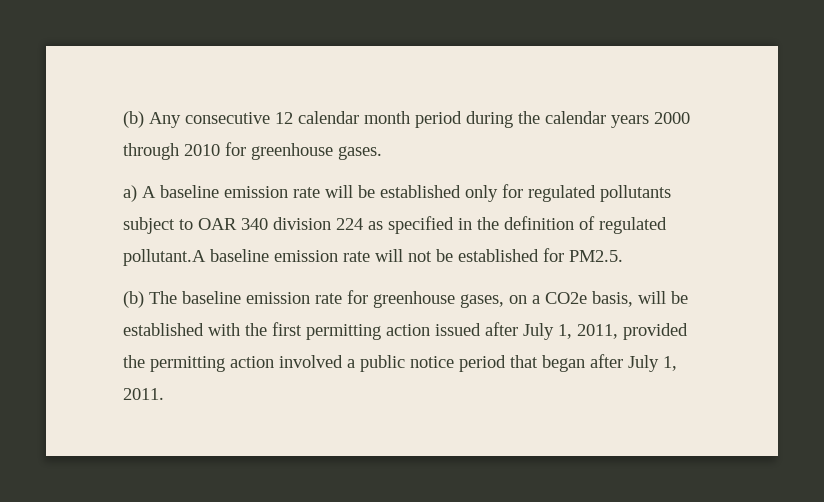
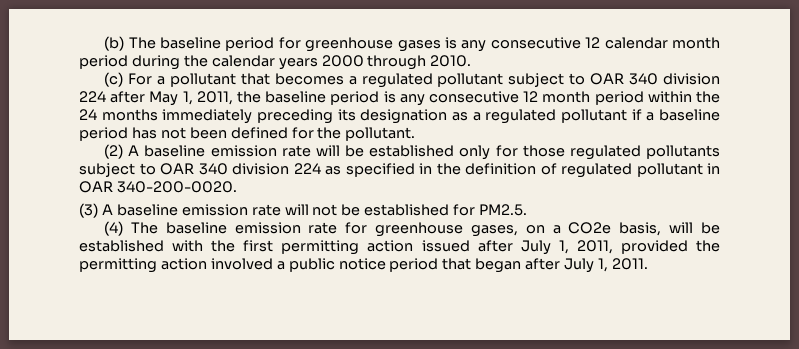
[123,111,181,128] (b) Any -> [104,36,487,52] (b) The baseline period for greenhouse gases is any
[184,142,382,160] [123,185,137,202] 2010 for greenhouse gases. // a) -> [430,55,472,67] [104,72,721,88] [79,91,720,106] [79,109,720,124] [79,127,416,141] [104,144,124,159] 2010. // (c) For a pollutant that becomes a regulated pollutant subject to OAR 340 division 224 after May 1, 2011, the baseline period is any consecutive 12 month period within the 24 months immediately preceding its designation as a regulated pollutant if a baseline period has not been defined for the pollutant. // (2)
(523, 191) none -> [522,145,565,157] those
[123,249,206,266] pollutant.A -> [636,163,720,177] [79,181,237,193] [79,203,113,218] pollutant in OAR 340-200-0020. // (3) A
[123,291,144,308] (b) -> [104,221,124,236] (4)

